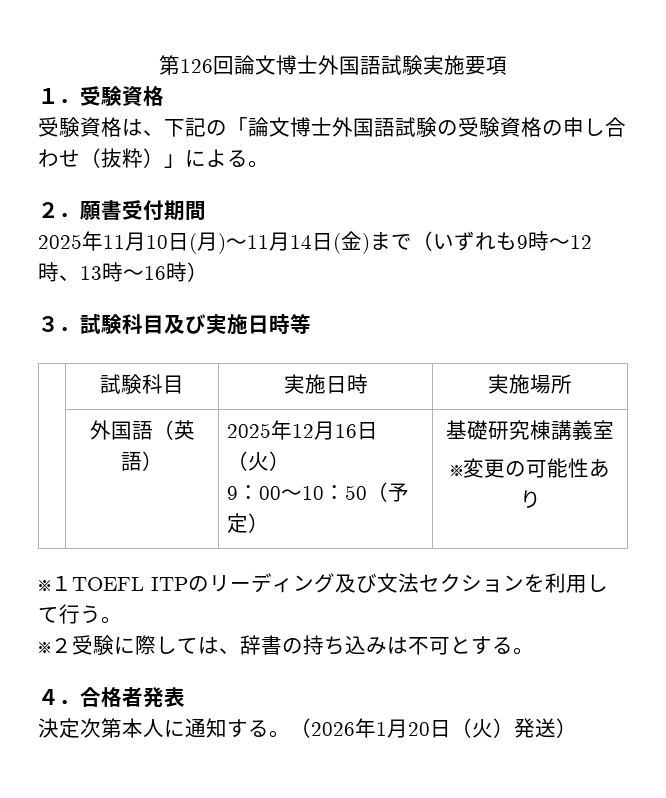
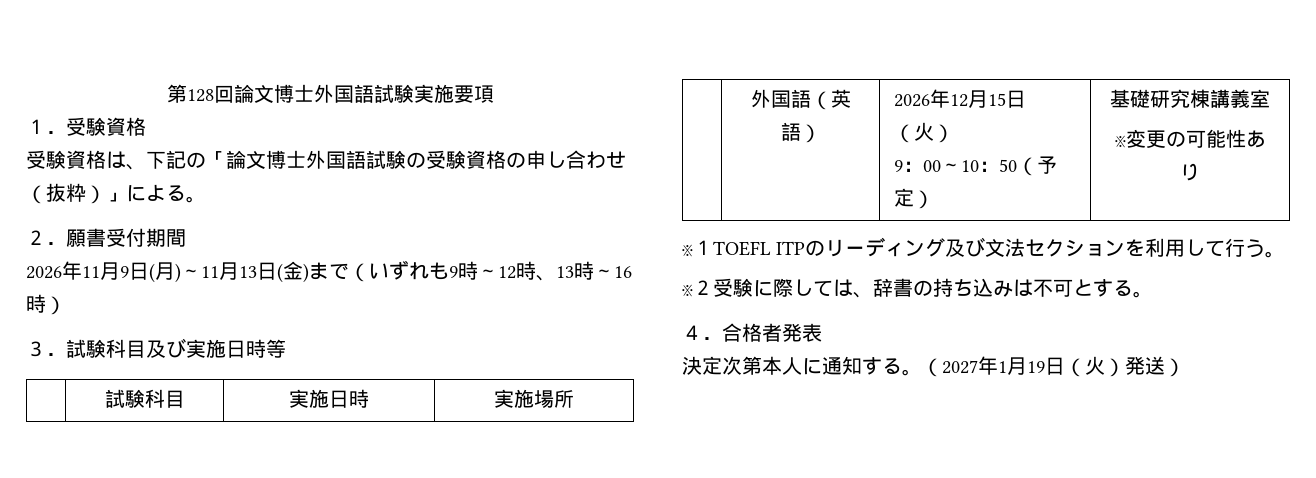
[159,55,213,75] 第126 -> [166,84,214,103] 第128
[38,234,82,249] 2025 -> [26,266,62,279] 2026
[146,235,168,249] 10 -> [120,266,129,278] 9
[290,235,312,249] 14 -> [239,266,257,278] 13
[226,423,271,438] 2025 -> [893,94,930,107] 2026
[334,424,357,438] 16 -> [987,93,1006,106] 15
[311,722,355,736] 2026 -> [942,360,978,374] 2027
[408,722,430,736] 20 -> [1027,361,1045,373] 19

